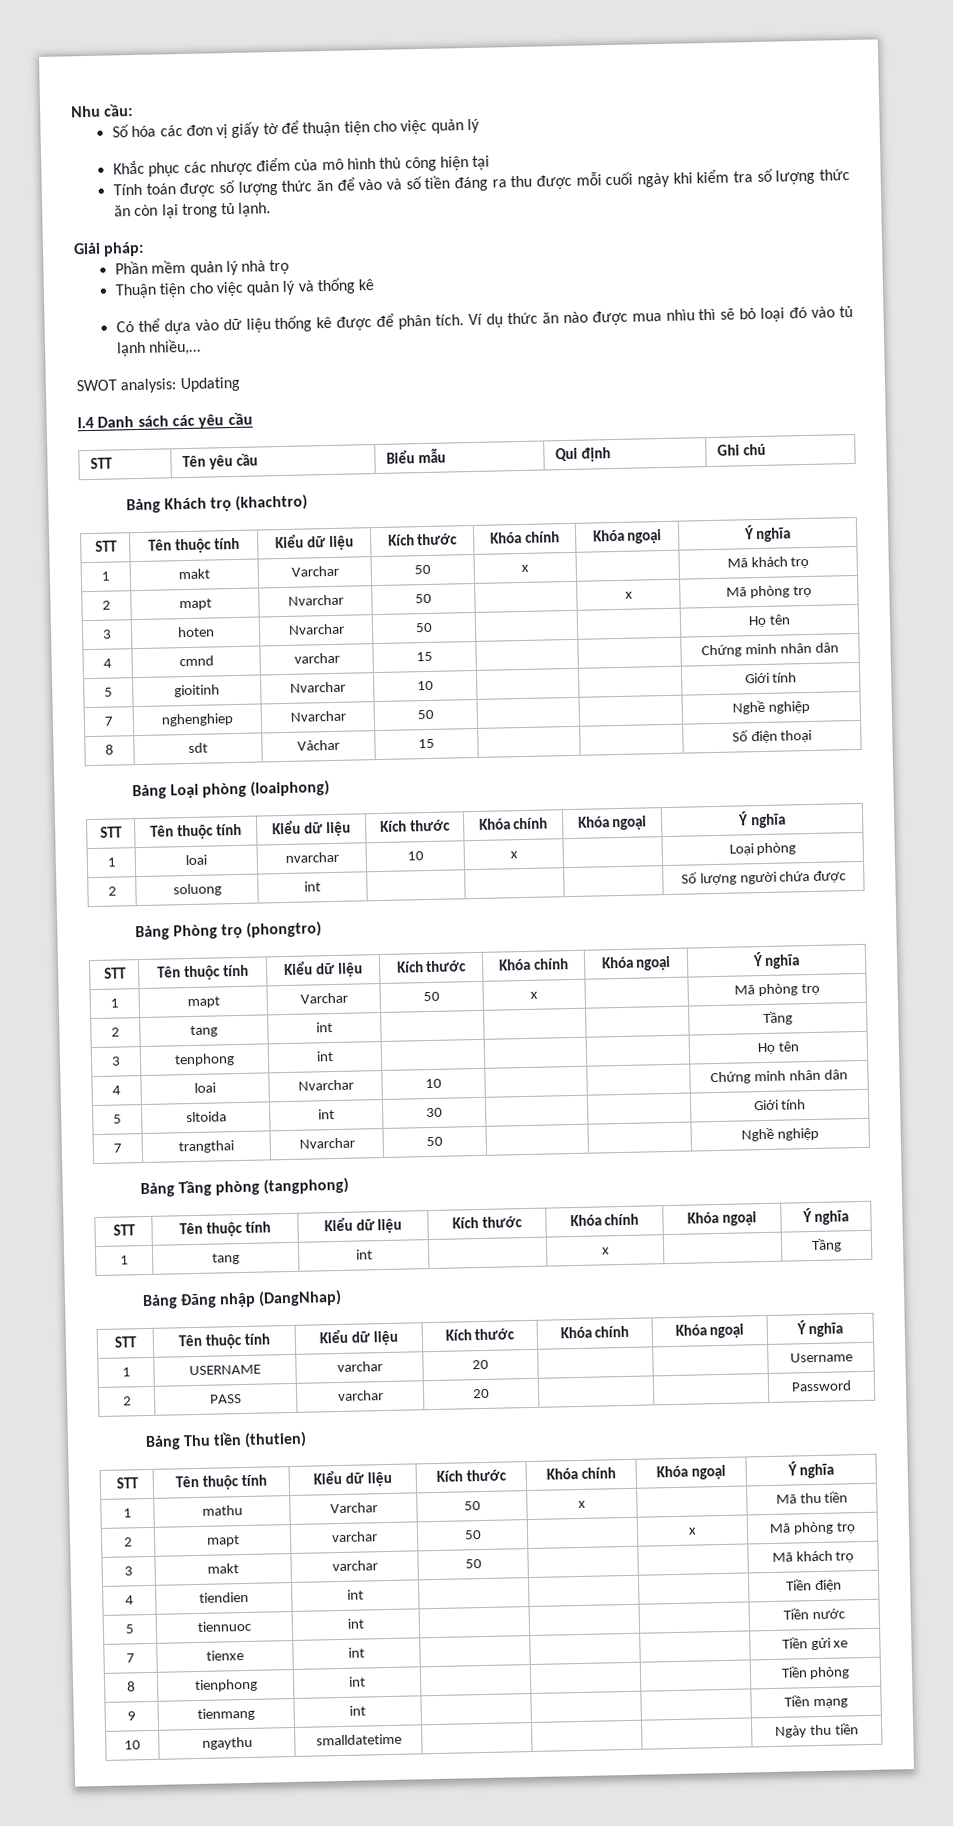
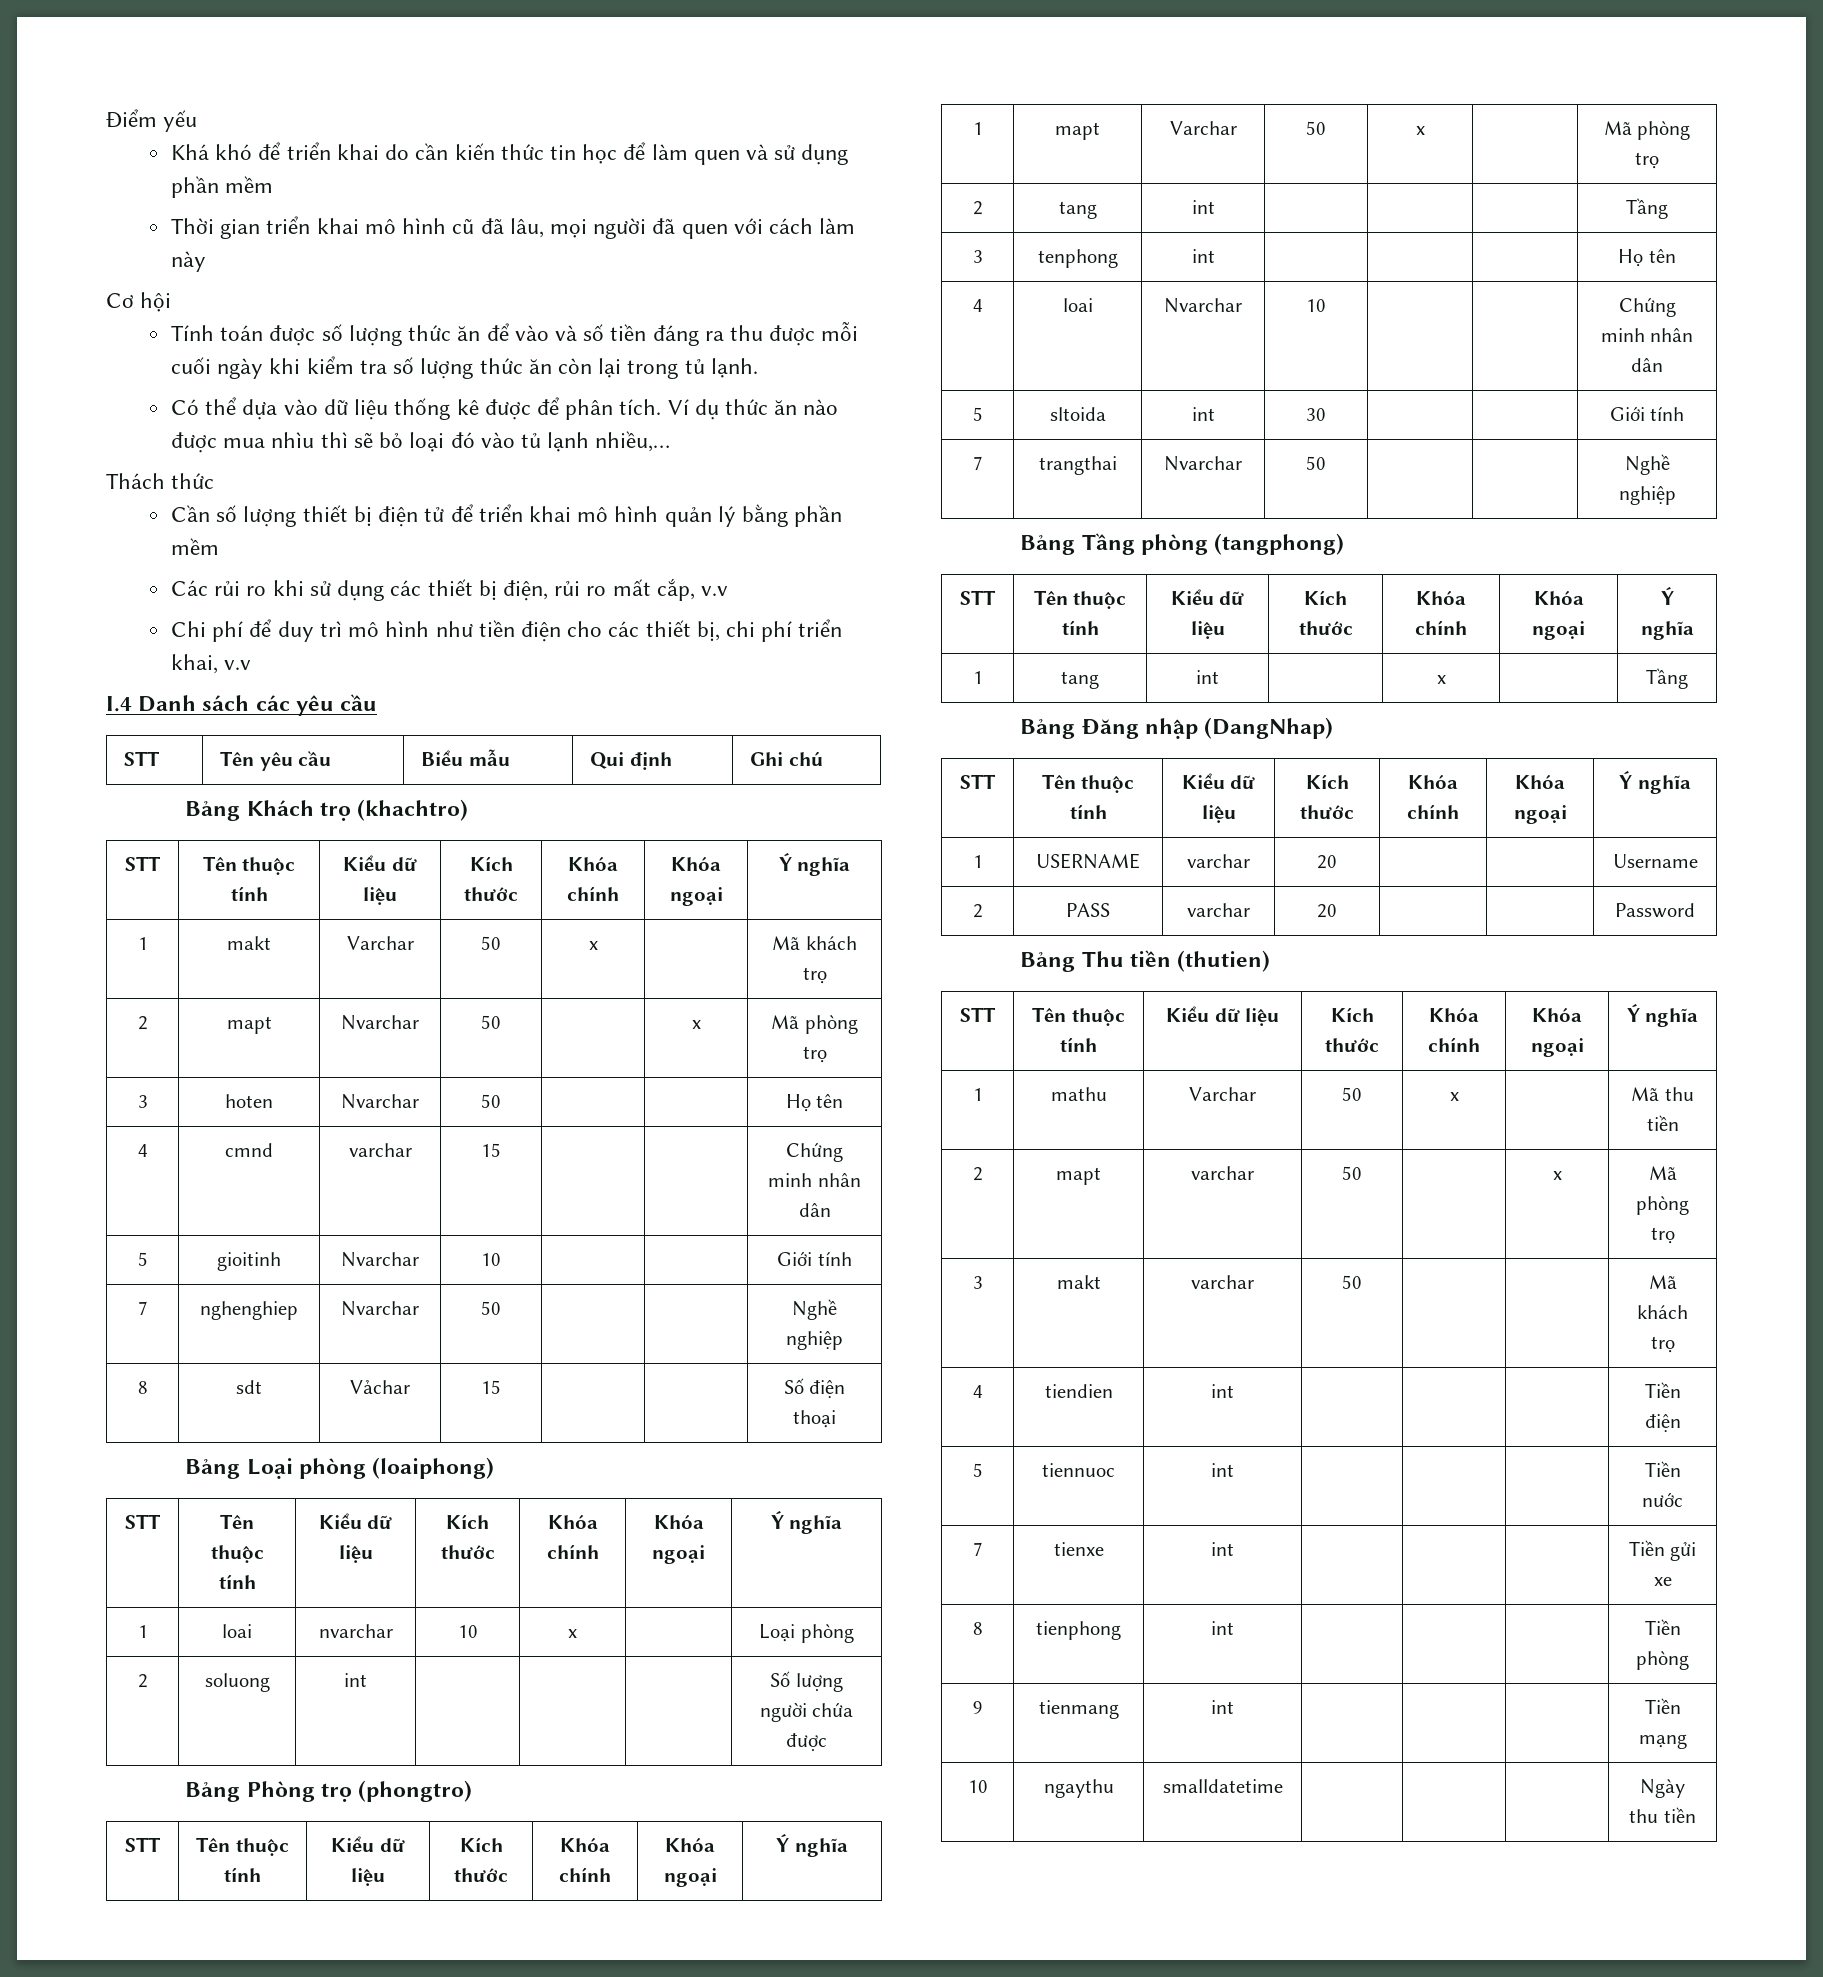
[71,104,134,118] [111,118,481,139] [112,155,491,177] Nhu cầu: // Số hóa các đơn vị giấy tờ để thuận tiện cho việc quản lý // Khắc phục các nhược điểm của mô hình thủ công hiện tại -> [106,109,198,132] [171,142,849,165] [171,176,274,198] [171,216,856,239] [171,251,207,272] [106,292,172,312] Điểm yếu // Khá khó để triển khai do cần kiến thức tin học để làm quen và sử dụng phần mềm // Thời gian triển khai mô hình cũ đã lâu, mọi người đã quen với cách làm này // Cơ hội
[73,241,145,257] [114,259,290,276] [114,277,375,299] // Giải pháp: // Phần mềm quản lý nhà trọ // Thuận tiện cho việc quản lý và thống kê -> (758, 368) none
[76,376,241,394] SWOT analysis: Updating -> [106,473,215,489] [171,504,843,527] [171,538,220,555] [171,578,728,601] [171,619,843,642] [171,654,252,674] Thách thức // Cần số lượng thiết bị điện tử để triển khai mô hình quản lý bằng phần mềm // Các rủi ro khi sử dụng các thiết bị điện, rủi ro mất cắp, v.v // Chi phí để duy trì mô hình như tiền điện cho các thiết bị, chi phí triển khai, v.v

